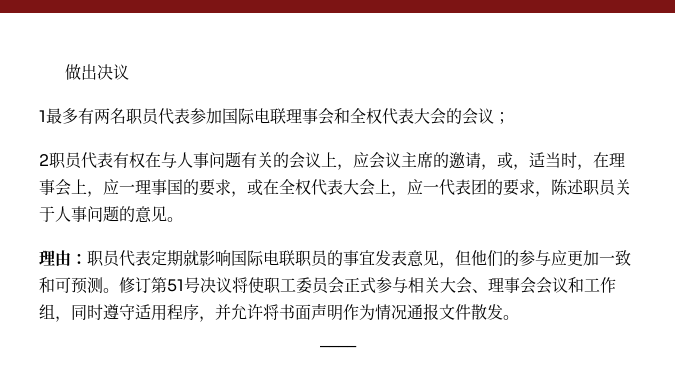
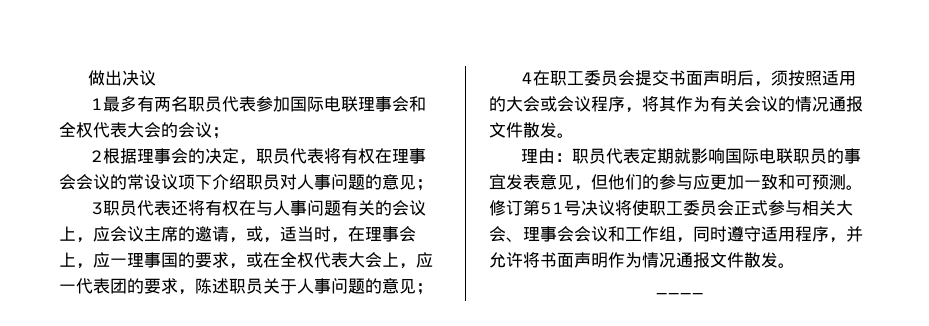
[49,152,113,169] 职员代表 -> [102,148,426,165] [59,174,433,191] [90,200,205,216] 根据理事会的决定，职员代表将有权在理事会会议的常设议项下介绍职员对人事问题的意见； // 3职员代表还将
(167, 214) none -> [416,283,433,295] [520,70,856,87] [489,96,863,113] [489,122,557,138] ； // 4在职工委员会提交书面声明后，须按照适用的大会或会议程序，将其作为有关会议的情况通报文件散发

